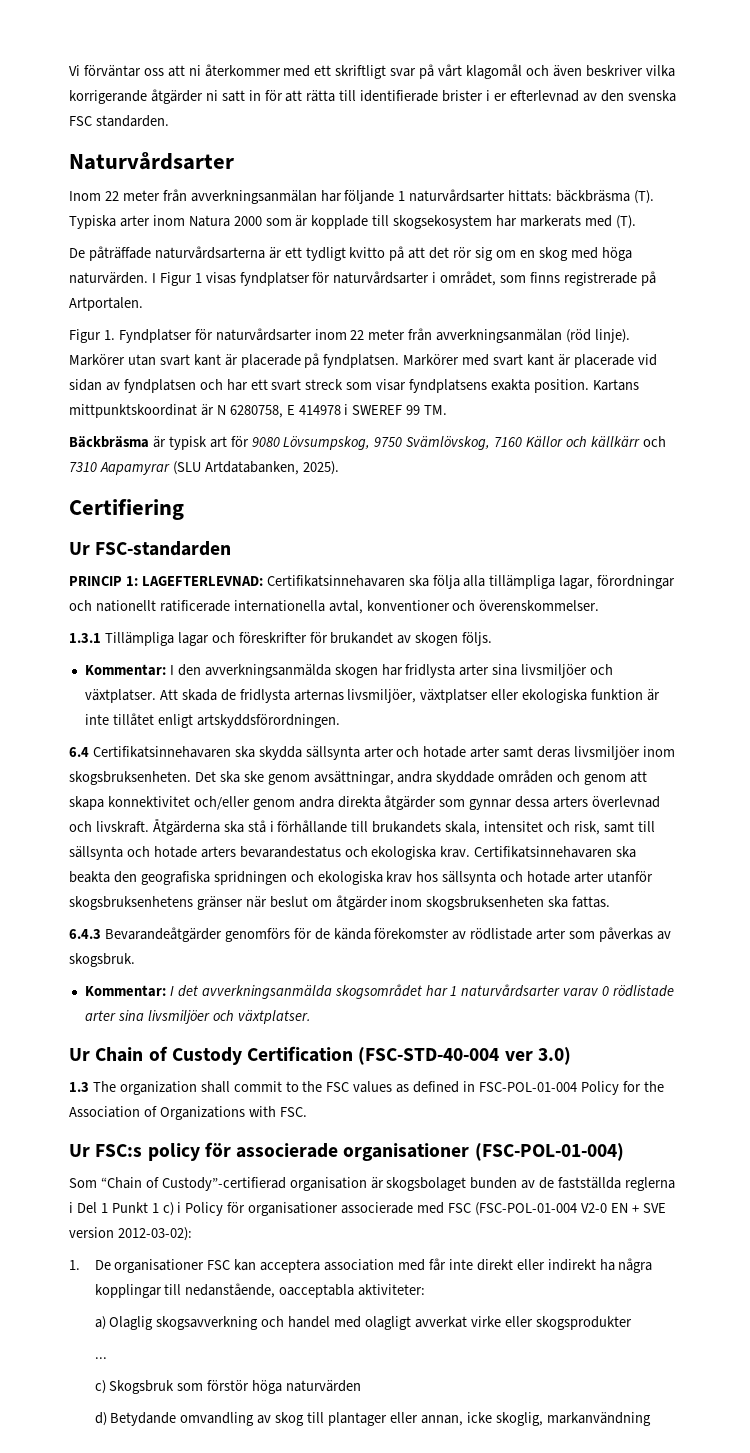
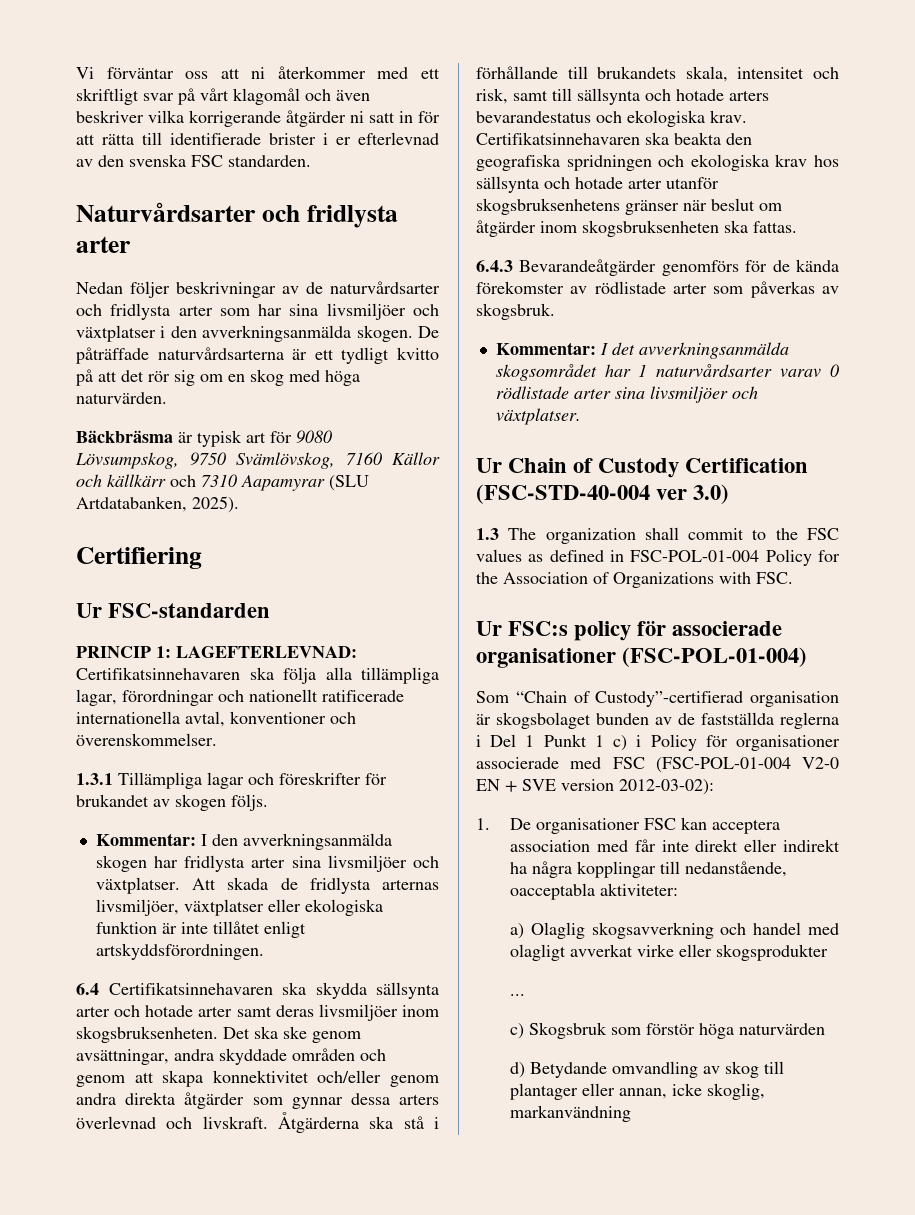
[69,189,655,204] [69,215,636,229] // Inom 22 meter från avverkningsanmälan har följande 1 naturvårdsarter hittats: bäckbräsma (T). Typiska arter inom Natura 2000 som är kopplade till skogsekosystem har markerats med (T). // -> [261,205,398,228] [76,236,131,253] [76,281,440,298] [76,303,439,320] [76,325,413,342] och fridlysta arter // Nedan följer beskrivningar av de naturvårdsarter och fridlysta arter som har sina livsmiljöer och växtplatser i den avverkningsanmälda skogen.
[151,271,656,286] [69,297,143,311] [69,328,631,343] [69,353,657,368] [69,379,639,393] [69,404,448,418] I Figur 1 visas fyndplatser för naturvårdsarter i området, som finns registrerade på Artportalen. // Figur 1. Fyndplatser för naturvårdsarter inom 22 meter från avverkningsanmälan (röd linje). Markörer utan svart kant är placerade på fyndplatsen. Markörer med svart kant är placerade vid sidan av fyndplatsen och har ett svart streck som visar fyndplatsens exakta position. Kartans mittpunktskoordinat är N 6280758, E 414978 i SWEREF 99 TM. -> (167, 398) none

